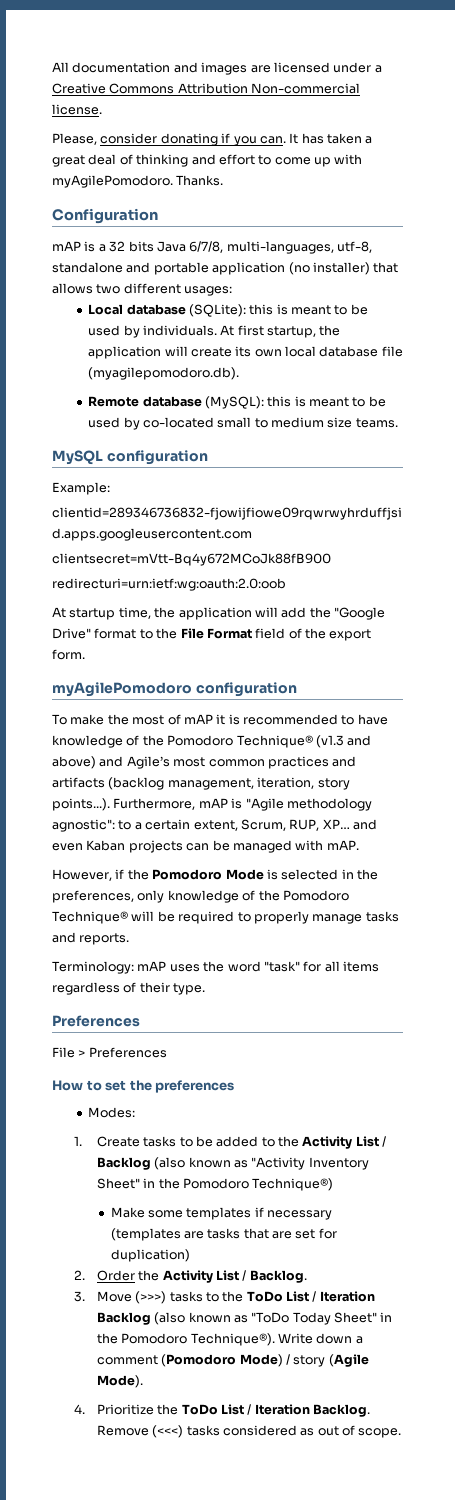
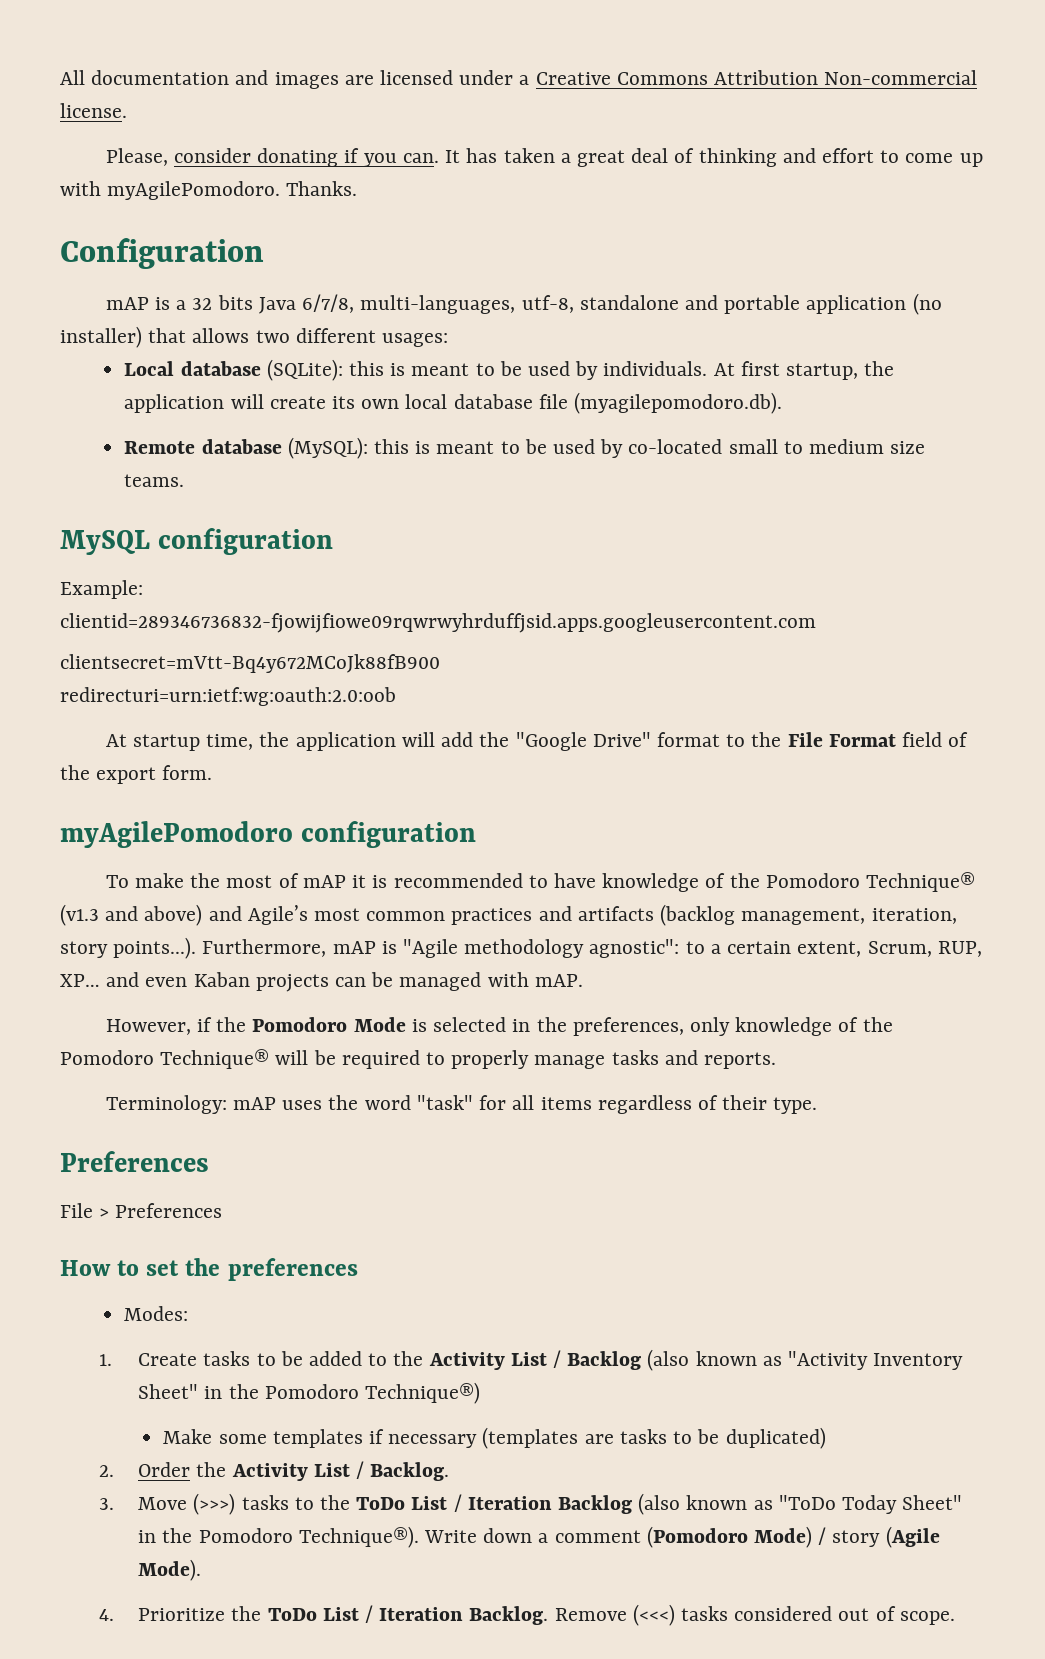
[243,1228,337,1239] [110,1249,190,1262] that are set for duplication) -> [673,1427,826,1449] to be duplicated)
[300,1428,315,1436] as -> (833, 1613) none

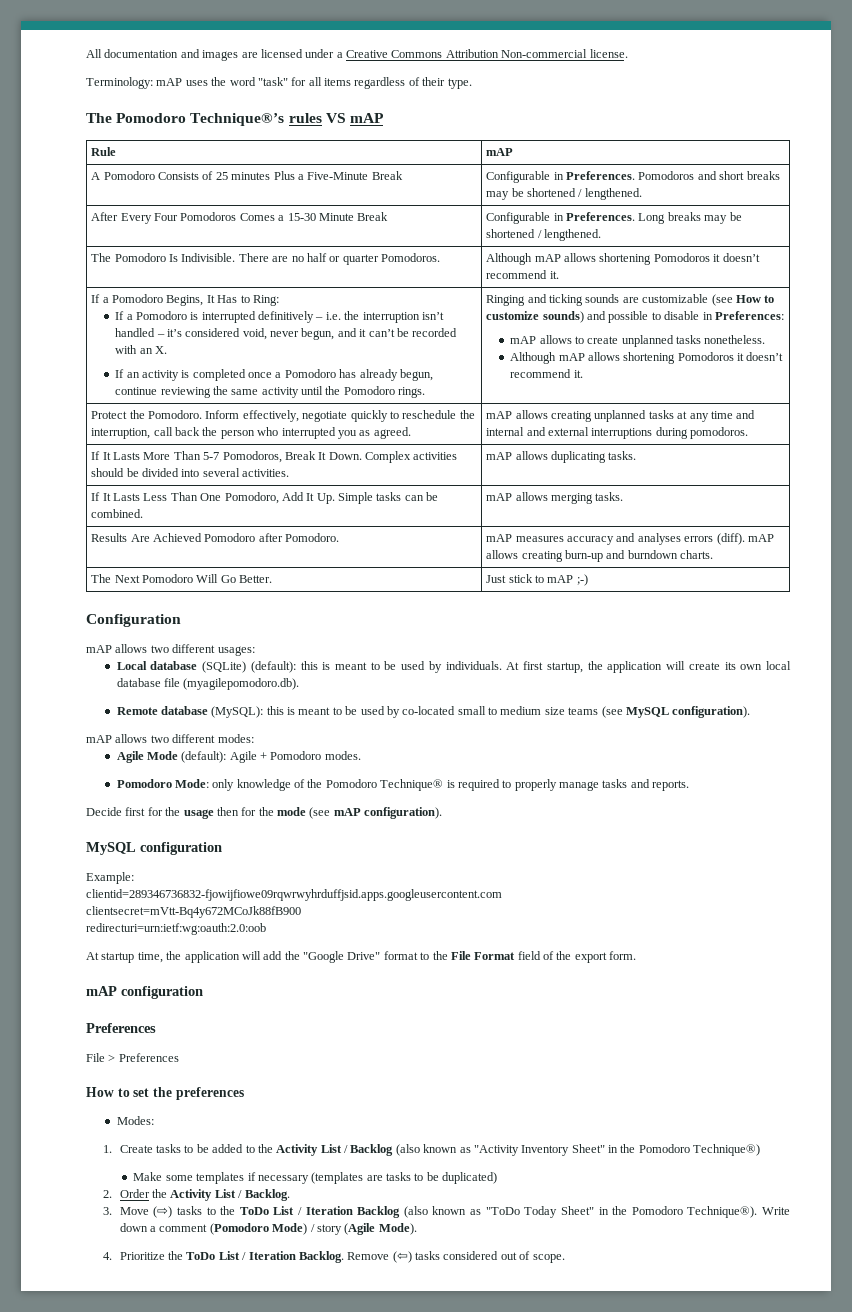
[105,148,983,167] [60,181,358,200] [60,238,264,269] [105,293,942,315] [60,326,187,348] Please, consider donating if you can. It has taken a great deal of thinking and effort to come up with myAgilePomodoro. Thanks. // Configuration // mAP is a 32 bits Java 6/7/8, multi-languages, utf-8, standalone and portable application (no installer) that -> [86,77,472,89] [86,113,384,126] [91,147,117,156] [486,148,514,156] [91,171,403,180] [486,171,780,183] [486,188,642,200] [91,212,389,224] [486,212,742,224] [486,229,602,241] [91,253,441,265] [486,253,760,265] [486,270,559,279] [91,294,279,306] [115,311,444,323] [115,328,458,340] [115,345,167,354] [115,369,433,381] [115,386,426,398] [486,294,775,306] [486,311,784,323] [510,335,766,347] [510,352,784,364] [510,369,583,378] [91,410,475,422] [91,427,411,439] [486,410,756,422] [486,427,749,439] [91,451,458,463] [91,468,290,477] [486,451,637,463] [91,492,439,504] [91,509,144,518] [486,492,624,504] [91,533,340,542] [486,533,774,545] [486,550,714,562] [91,574,273,583] [486,574,588,586] [86,614,181,627] [86,645,112,653] Terminology: mAP uses the word "task" for all items regardless of their type. // The Pomodoro Technique®’s rules VS mAP // Rule | mAP // A Pomodoro Consists of 25 minutes Plus a Five-Minute Break | Configurable in Preferences. Pomodoros and short breaks may be shortened / lengthened. // After Every Four Pomodoros Comes a 15-30 Minute Break | Configurable in Preferences. Long breaks may be shortened / lengthened. // The Pomodoro Is Indivisible. There are no half or quarter Pomodoros. | Although mAP allows shortening Pomodoros it doesn’t recommend it. // If a Pomodoro Begins, It Has to Ring: // If a Pomodoro is interrupted definitively – i.e. the interruption isn’t handled – it’s considered void, never begun, and it can’t be recorded with an X. // If an activity is completed once a Pomodoro has already begun, continue reviewing the same activity until the Pomodoro rings. | Ringing and ticking sounds are customizable (see How to customize sounds) and possible to disable in Preferences: // mAP allows to create unplanned tasks nonetheless. // Although mAP allows shortening Pomodoros it doesn’t recommend it. // Protect the Pomodoro. Inform effectively, negotiate quickly to reschedule the interruption, call back the person who interrupted you as agreed. | mAP allows creating unplanned tasks at any time and internal and external interruptions during pomodoros. // If It Lasts More Than 5-7 Pomodoros, Break It Down. Complex activities should be divided into several activities. | mAP allows duplicating tasks. // If It Lasts Less Than One Pomodoro, Add It Up. Simple tasks can be combined. | mAP allows merging tasks. // Results Are Achieved Pomodoro after Pomodoro. | mAP measures accuracy and analyses errors (diff). mAP allows creating burn-up and burndown charts. // The Next Pomodoro Will Go Better. | Just stick to mAP ;-) // Configuration // mAP
[266,359,343,381] (SQLite): -> [202,661,296,673] (SQLite) (default):
[124,474,185,487] teams. -> [568,706,751,718] [86,734,254,743] [116,751,361,763] [116,779,690,791] [86,807,443,819] teams (see MySQL configuration). // mAP allows two different modes: // Agile Mode (default): Agile + Pomodoro modes. // Pomodoro Mode: only knowledge of the Pomodoro Technique® is required to properly manage tasks and reports. // Decide first for the usage then for the mode (see mAP configuration).
[60,821,477,848] [105,872,976,892] [60,904,957,926] [60,937,982,959] [60,972,583,992] [105,1017,893,1036] [60,1049,777,1069] [105,1095,818,1114] myAgilePomodoro configuration // To make the most of mAP it is recommended to have knowledge of the Pomodoro Technique® (v1.3 and above) and Agile’s most common practices and artifacts (backlog management, iteration, story points...). Furthermore, mAP is "Agile methodology agnostic": to a certain extent, Scrum, RUP, XP… and even Kaban projects can be managed with mAP. // However, if the Pomodoro Mode is selected in the preferences, only knowledge of the Pomodoro Technique® will be required to properly manage tasks and reports. // Terminology: mAP uses the word "task" for all items regardless of their type. -> [86,986,203,999] mAP configuration
[193,1493,236,1515] (>>>) -> [153,1206,173,1218] (⇨)
[632,1604,675,1626] (<<<) -> [392,1251,412,1263] (⇦)

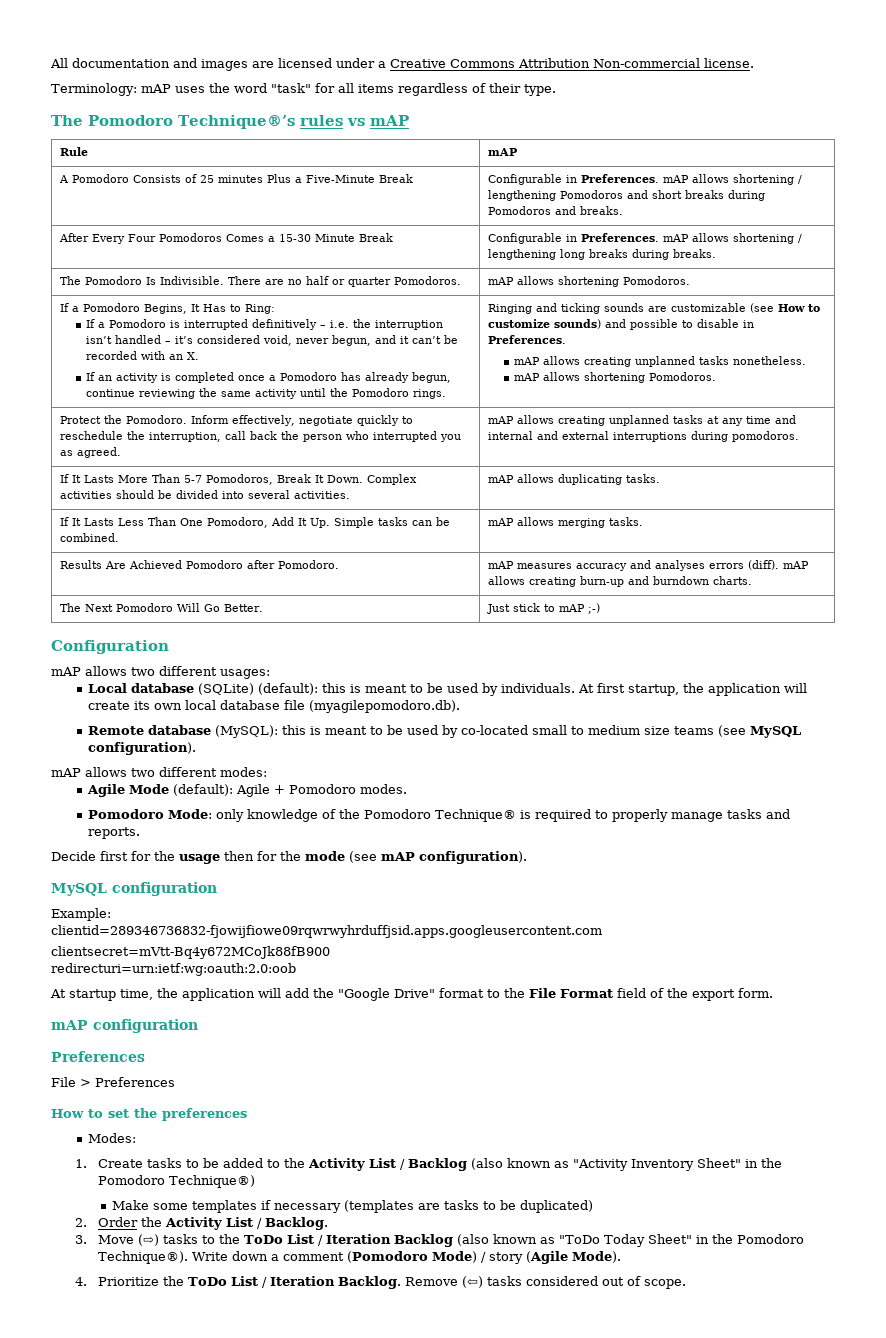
[325,113,346,123] VS -> [346,118,365,126] vs
[638,171,780,180] [486,188,642,200] Pomodoros and short breaks may be shortened / lengthened. -> [662,174,802,185] [487,190,765,201] [487,206,623,215] mAP allows shortening / lengthening Pomodoros and short breaks during Pomodoros and breaks.
[638,212,742,224] [486,229,602,241] Long breaks may be shortened / lengthened. -> [662,233,802,244] [487,249,716,260] mAP allows shortening / lengthening long breaks during breaks.
[486,253,760,265] [486,270,559,279] Although mAP allows shortening Pomodoros it doesn’t recommend it. -> [487,276,690,287] mAP allows shortening Pomodoros.
[714,311,784,320] [510,335,619,344] Preferences: // mAP allows to create -> [487,335,566,344] [514,356,632,367] Preferences. // mAP allows creating
[510,352,784,364] [510,369,583,378] Although mAP allows shortening Pomodoros it doesn’t recommend it. -> [514,372,717,383] mAP allows shortening Pomodoros.

